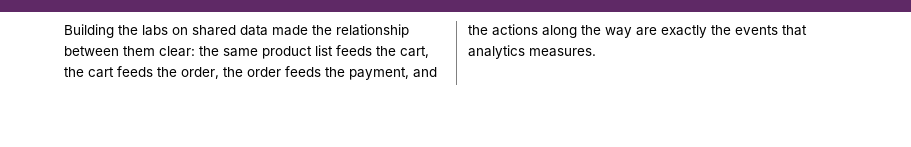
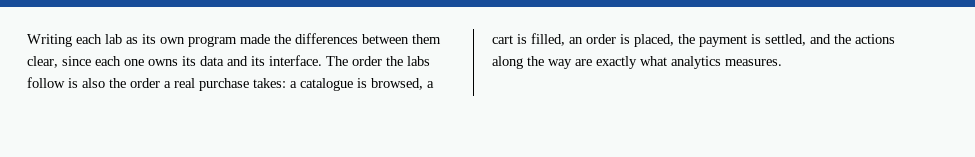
[64,24,409,38] [64,45,429,59] [64,66,409,80] Building the labs on shared data made the relationship between them clear: the same product list feeds the cart, the cart feeds the order, the order feeds the payment, -> [27,33,441,47] [27,55,430,68] [27,77,434,91] [492,33,806,47] Writing each lab as its own program made the differences between them clear, since each one owns its data and its interface. The order the labs follow is also the order a real purchase takes: a catalogue is browsed, a cart is filled, an order is placed, the payment is settled,
[711,25,807,36] the events that -> [640,56,667,66] what

